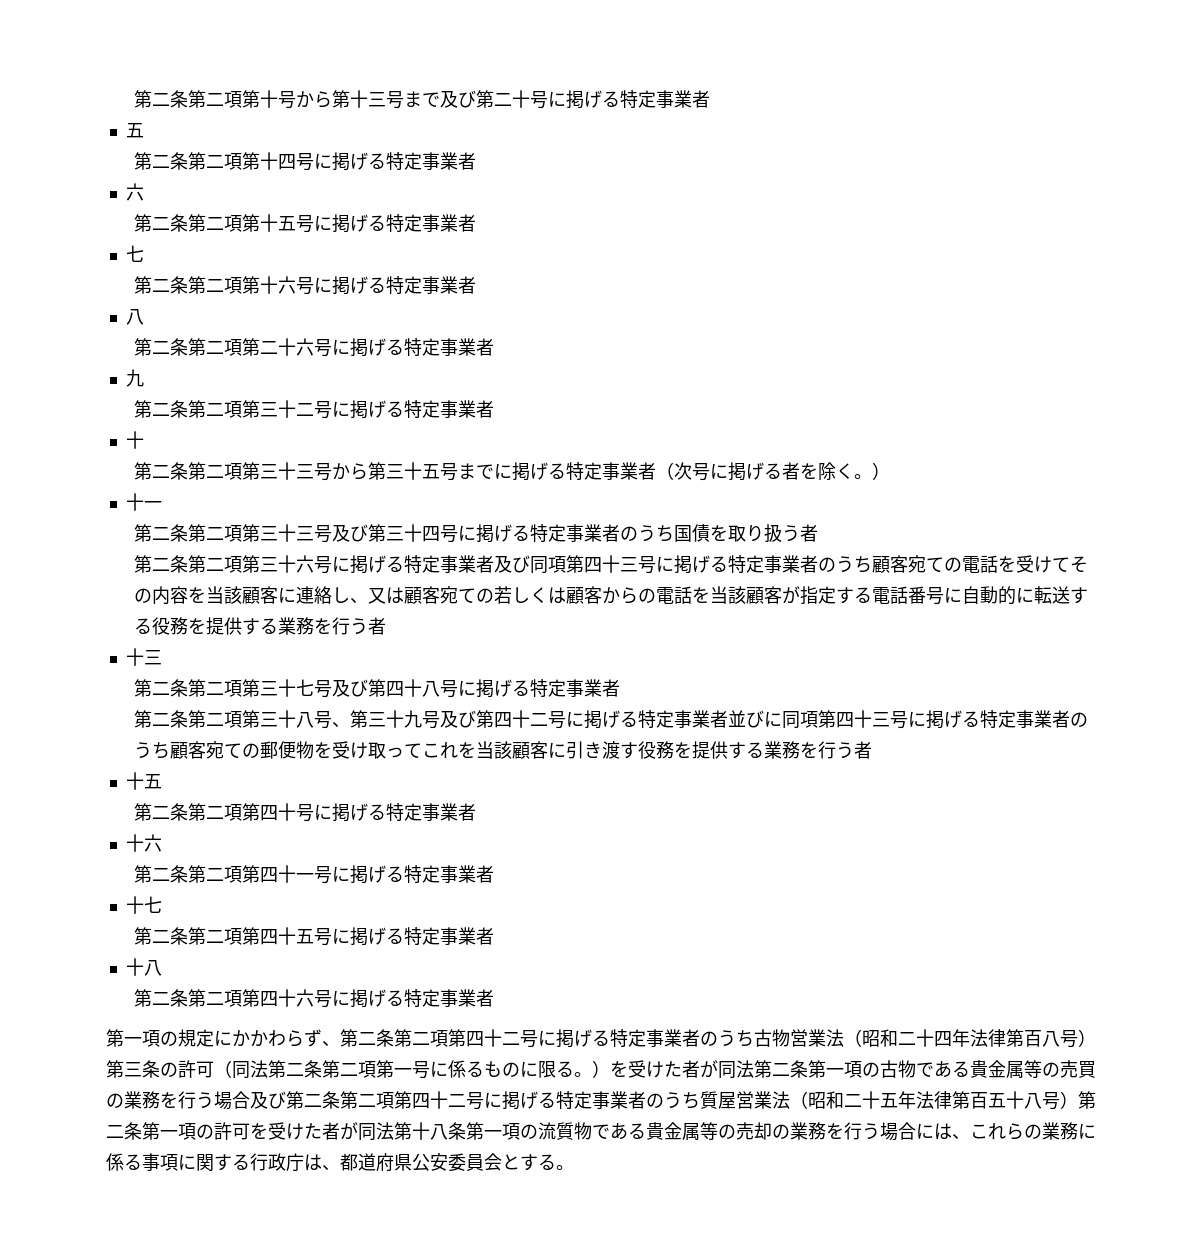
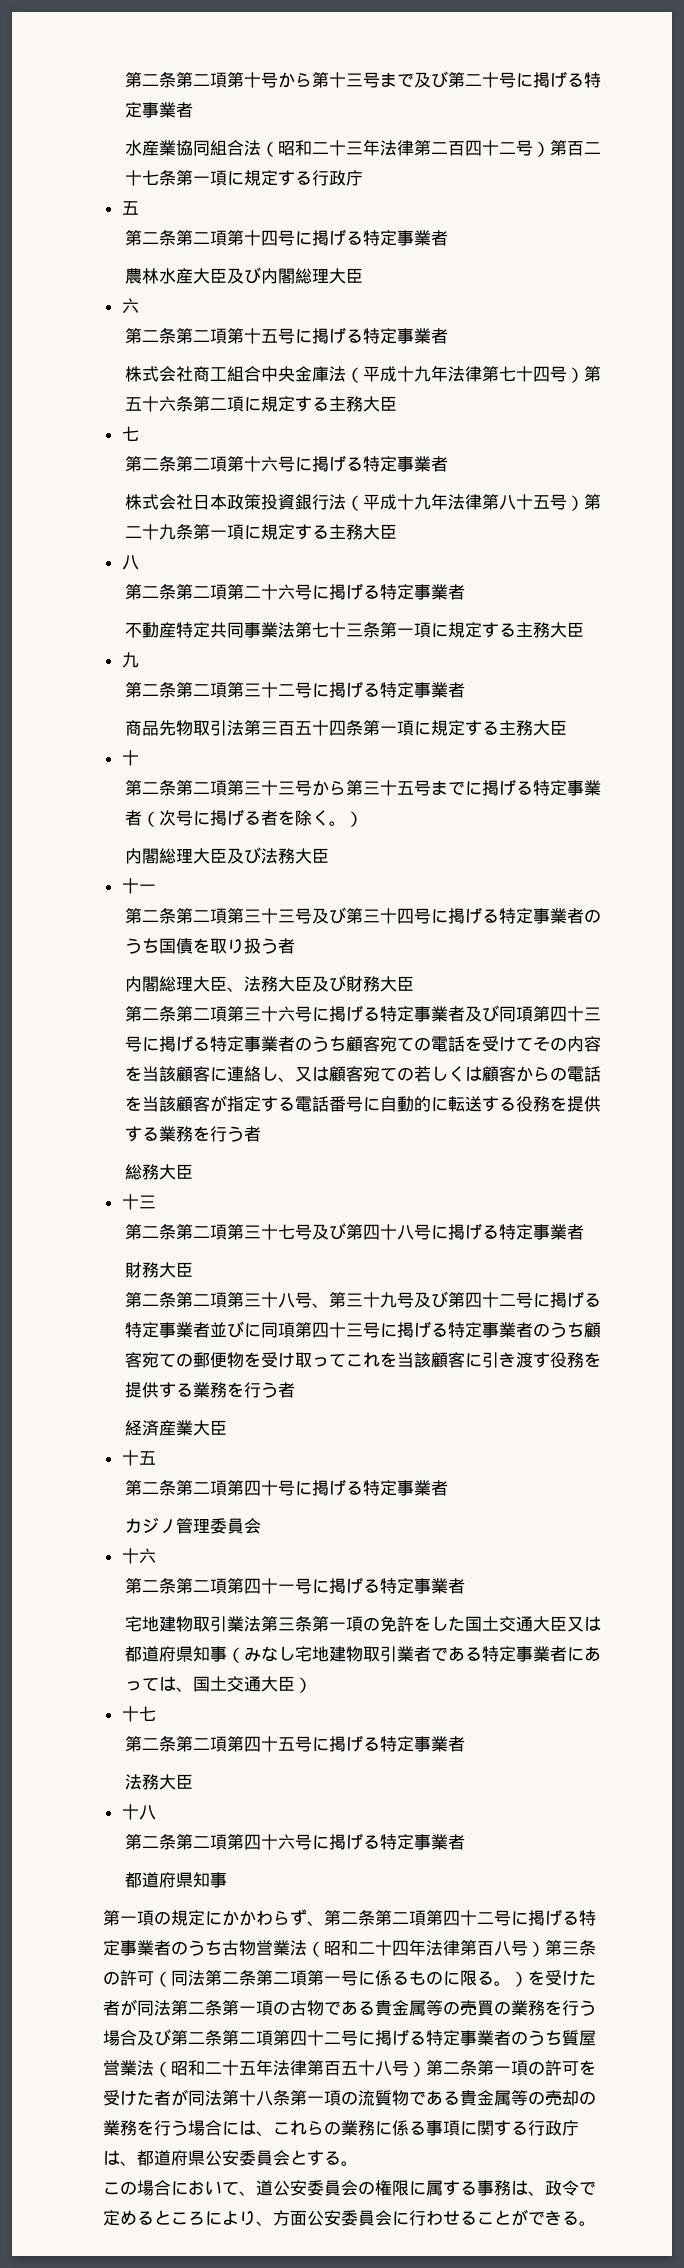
(711, 99) none -> [124,139,601,157] [124,170,363,186] // 水産業協同組合法（昭和二十三年法律第二百四十二号）第百二十七条第一項に規定する行政庁
(477, 161) none -> [124,267,363,284] // 農林水産大臣及び内閣総理大臣
(477, 223) none -> [124,365,601,383] [124,396,397,412] // 株式会社商工組合中央金庫法（平成十九年法律第七十四号）第五十六条第二項に規定する主務大臣
(477, 285) none -> [124,493,601,511] [124,524,397,540] // 株式会社日本政策投資銀行法（平成十九年法律第八十五号）第二十九条第一項に規定する主務大臣
(495, 347) none -> [124,622,584,638] // 不動産特定共同事業法第七十三条第一項に規定する主務大臣
(495, 409) none -> [124,720,567,736] // 商品先物取引法第三百五十四条第一項に規定する主務大臣
(891, 471) none -> [124,847,329,864] // 内閣総理大臣及び法務大臣
(819, 533) none -> [124,975,414,992] // 内閣総理大臣、法務大臣及び財務大臣
(387, 626) none -> [124,1164,193,1180] // 総務大臣
(621, 688) none -> [124,1262,193,1278] // 財務大臣
(873, 750) none -> [124,1420,227,1436] // 経済産業大臣
(477, 812) none -> [124,1517,261,1534] // カジノ管理委員会
(495, 874) none -> [124,1616,601,1632] [124,1646,601,1663] [124,1676,312,1693] // 宅地建物取引業法第三条第一項の免許をした国土交通大臣又は都道府県知事（みなし宅地建物取引業者である特定事業者にあっては、国土交通大臣）
(495, 936) none -> [124,1774,193,1790] // 法務大臣
(495, 998) none -> [124,1872,227,1888] // 都道府県知事
(575, 1167) none -> [102,2180,596,2196] [102,2209,596,2226] // この場合において、道公安委員会の権限に属する事務は、政令で定めるところにより、方面公安委員会に行わせることができる。

